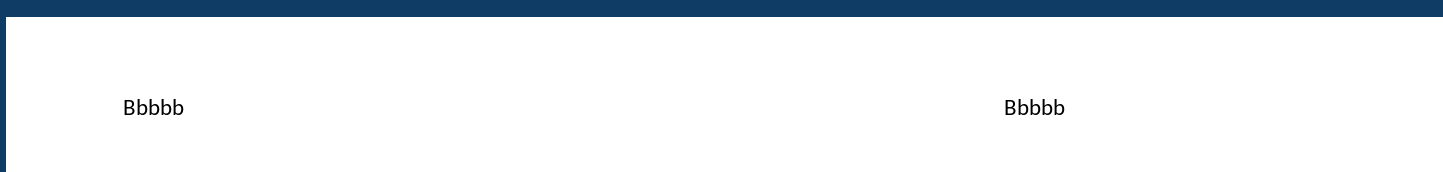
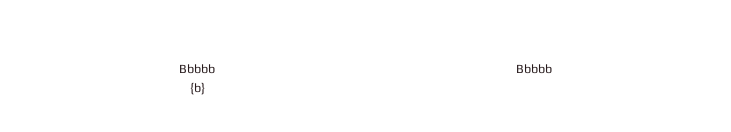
[123,99,184,115] Bbbbb -> [179,64,215,74] [189,82,205,95] Bbbbb // {b}

